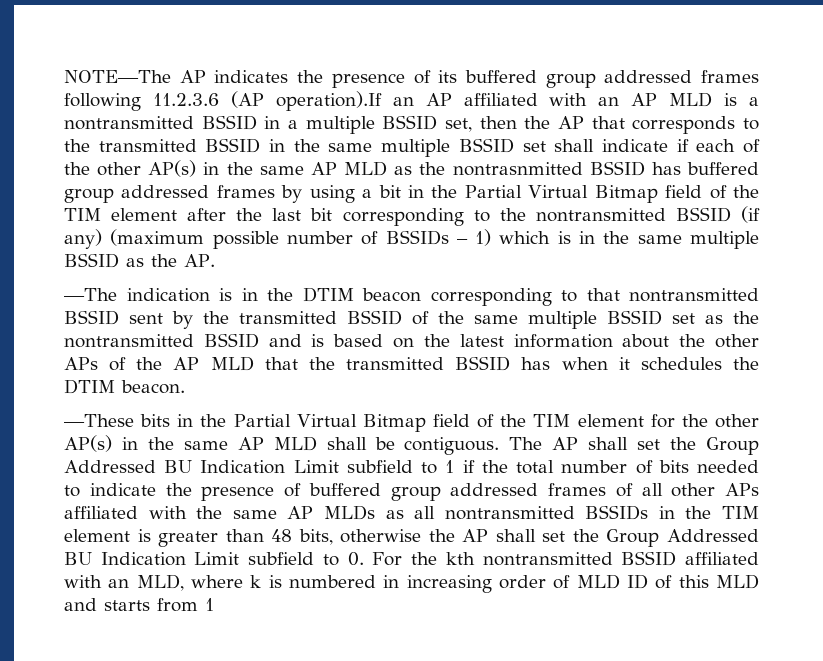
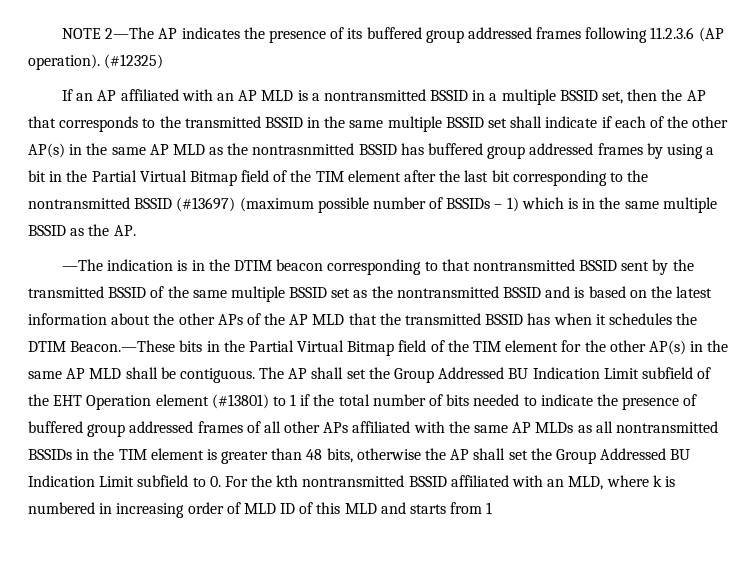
[64,70,171,83] NOTE—The -> [62,27,155,39] NOTE 2—The
[275,91,382,111] operation).If -> [28,54,164,70] [62,89,74,101] operation). (#12325) // If
[741,206,760,223] [64,229,102,249] (if any) -> [176,197,236,212] (#13697)
[121,380,185,394] [64,414,134,427] beacon. // —These -> [70,340,176,352] Beacon.—These
(413, 466) none -> [697,367,712,379] [28,394,269,410] of the EHT Operation element (#13801)

